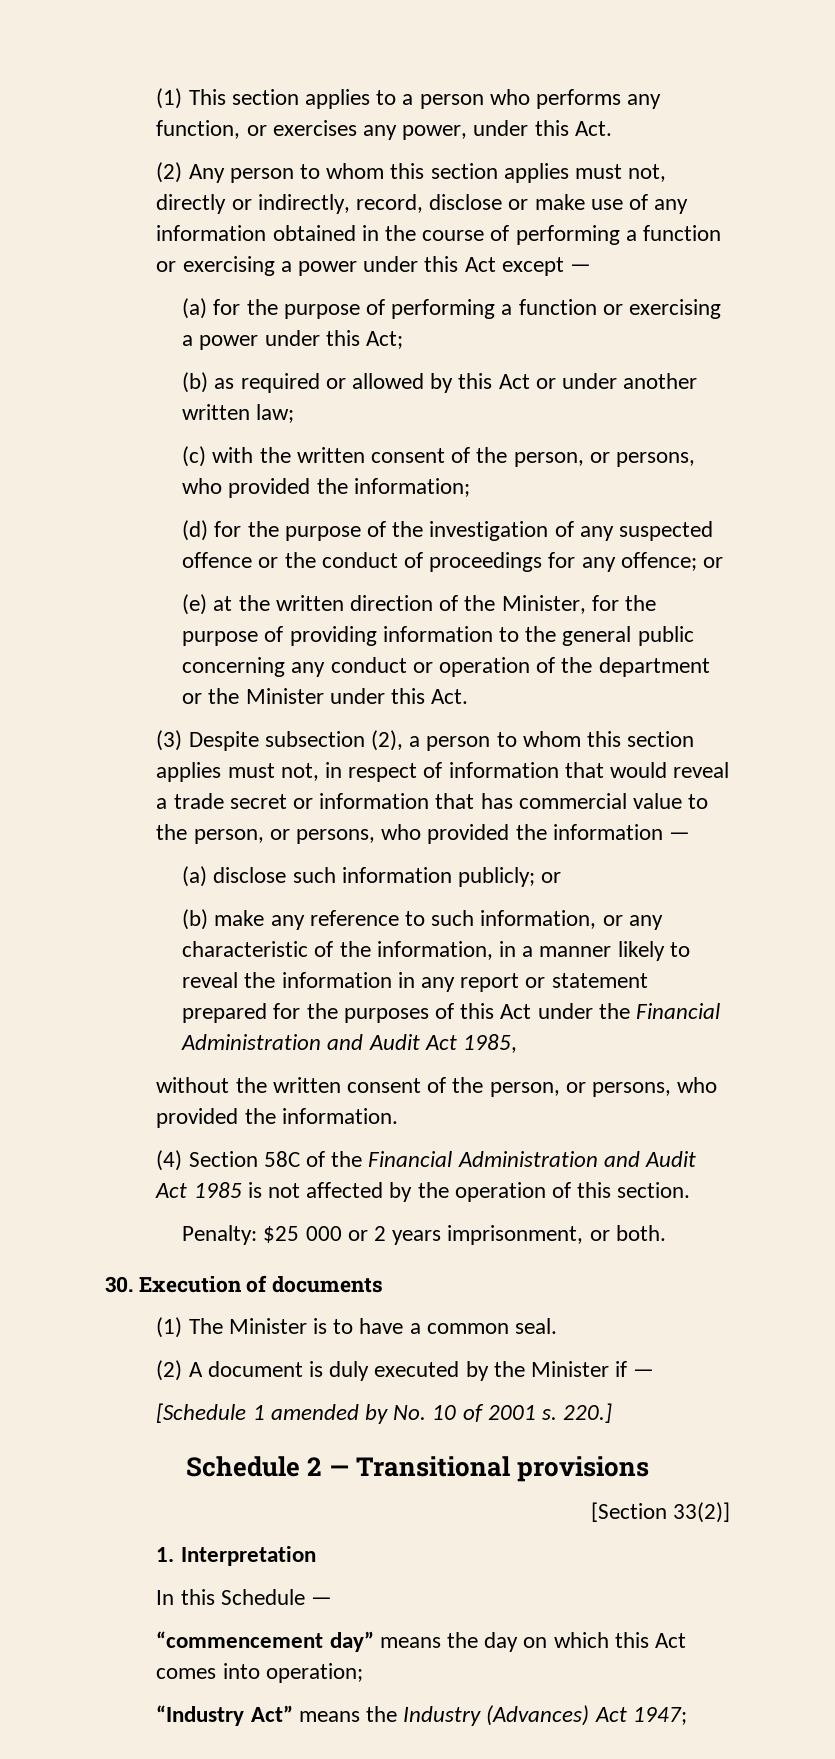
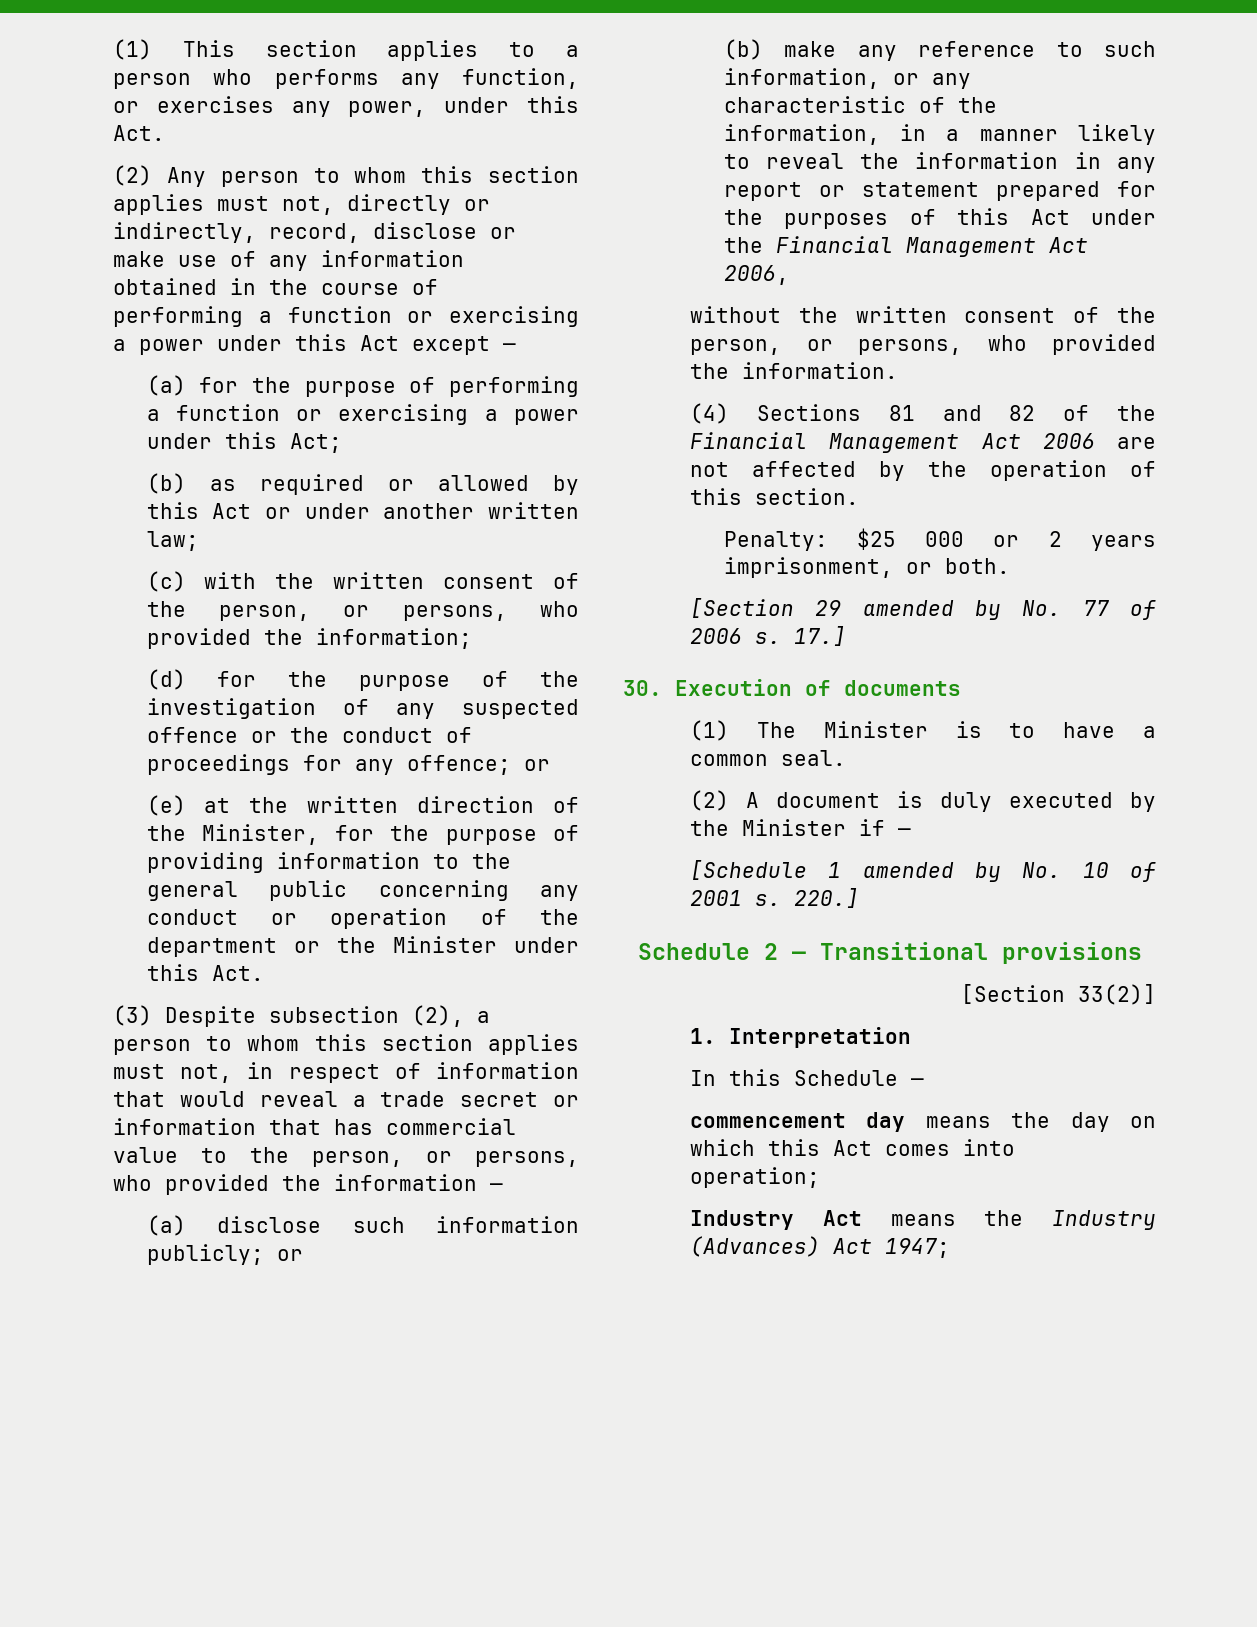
[181,1034,517,1053] Administration and Audit Act 1985, -> [905,237,1088,257] [723,265,789,285] Management Act 2006,
[188,1151,697,1167] [155,1182,262,1198] Section 58C of the Financial Administration and Audit Act 1985 is -> [756,404,1156,421] [690,432,1156,453] Sections 81 and 82 of the Financial Management Act 2006 are
(666, 1233) none -> [690,598,1156,620] [690,626,847,646] // [Section 29 amended by No. 77 of 2006 s. 17.]
[156,1631,374,1652] “commencement day” -> [690,1112,906,1132] commencement day
[156,1705,293,1726] “Industry Act” -> [690,1210,862,1230] Industry Act

